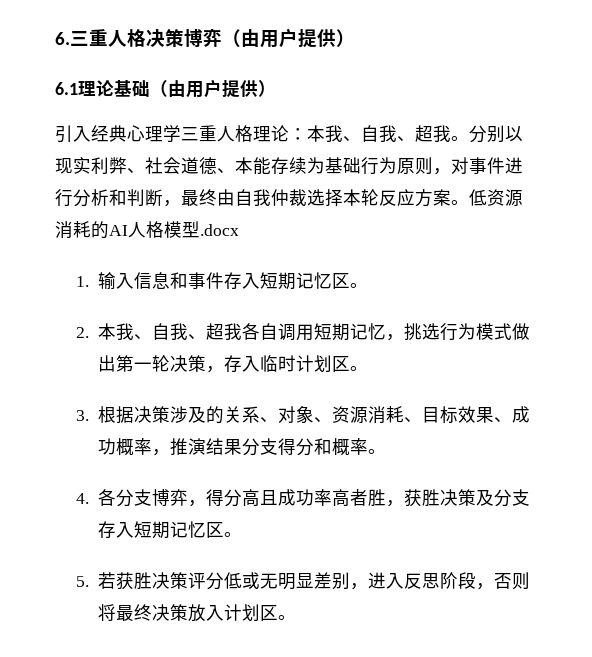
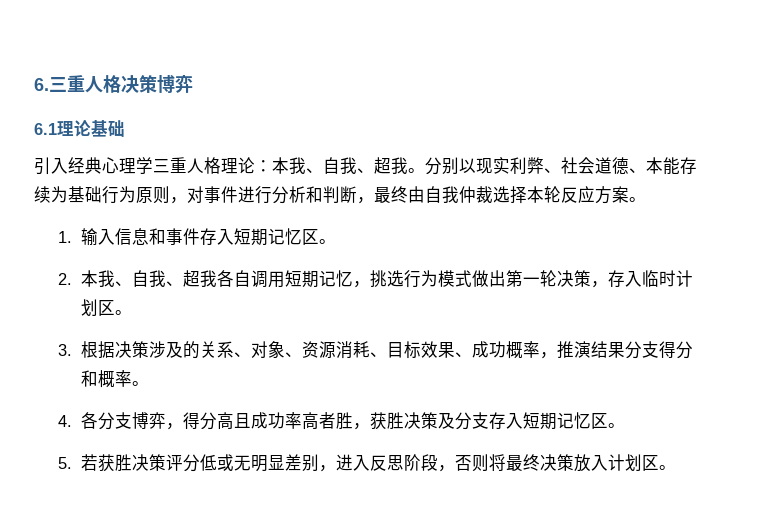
[222,28,355,48] （由用户提供） -> (193, 84) none
[150,79,276,98] （由用户提供） -> (125, 128) none
[469,189,523,207] [55,221,239,239] 低资源消耗的AI人格模型.docx -> (646, 199) none

